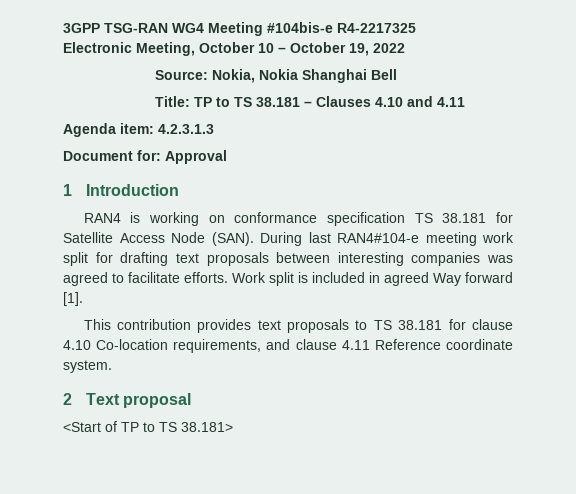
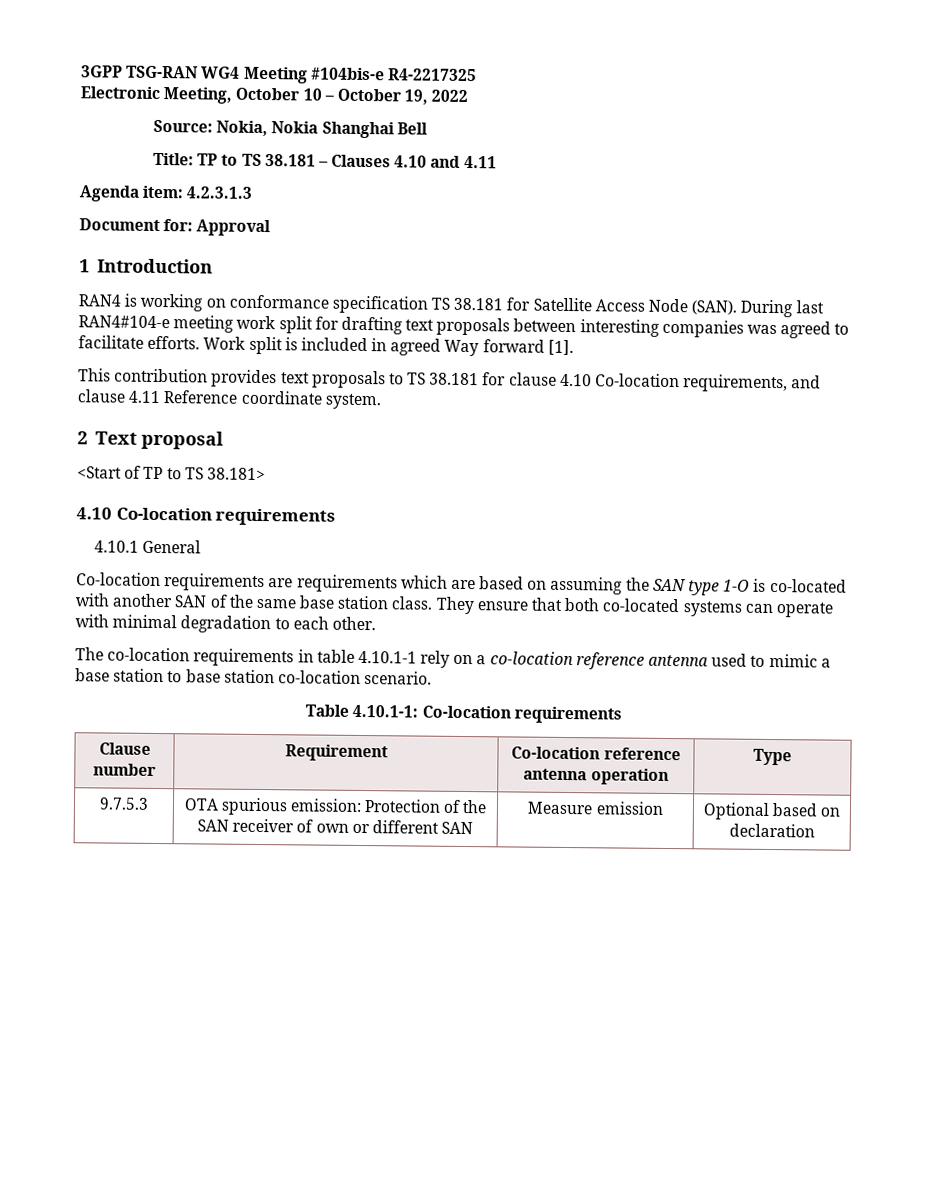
(233, 427) none -> [76,507,336,526] [94,539,202,554] [76,572,847,596] [75,593,833,618] [75,614,376,634] [75,647,831,670] [75,668,433,685] [305,704,622,724] [98,742,151,755] [93,763,156,776] [284,744,388,762] [511,746,681,761] [523,768,669,785] [753,748,792,766] [99,797,149,810] [183,797,488,816] [196,818,474,835] [527,801,664,815] [702,802,841,820] [728,823,815,838] // 4.10 Co-location requirements // 4.10.1 General // Co-location requirements are requirements which are based on assuming the SAN type 1-O is co-located with another SAN of the same base station class. They ensure that both co-located systems can operate with minimal degradation to each other. // The co-location requirements in table 4.10.1-1 rely on a co-location reference antenna used to mimic a base station to base station co-location scenario. // Table 4.10.1-1: Co-location requirements // Clause number | Requirement | Co-location reference antenna operation | Type // 9.7.5.3 | OTA spurious emission: Protection of the SAN receiver of own or different SAN | Measure emission | Optional based on declaration

